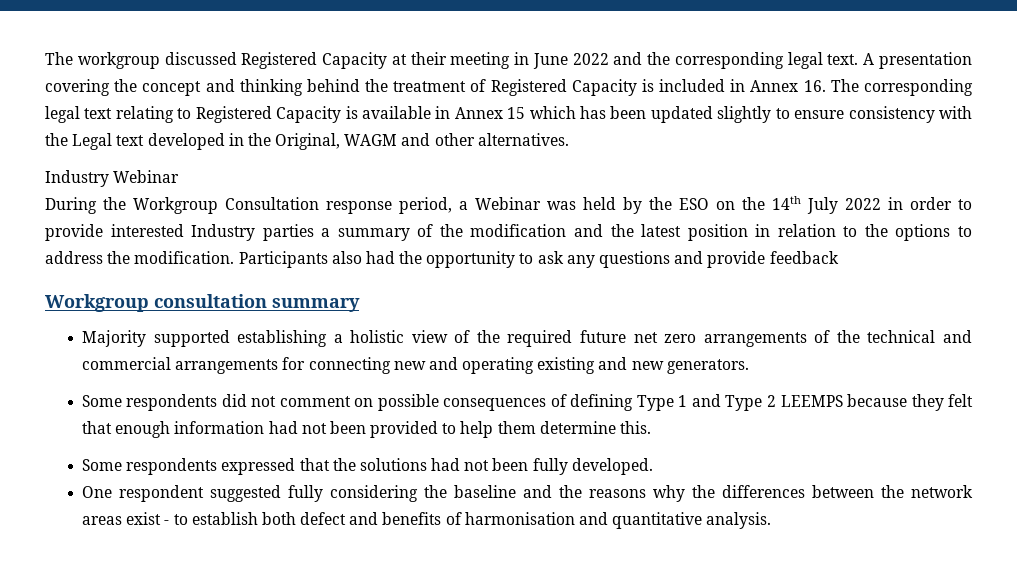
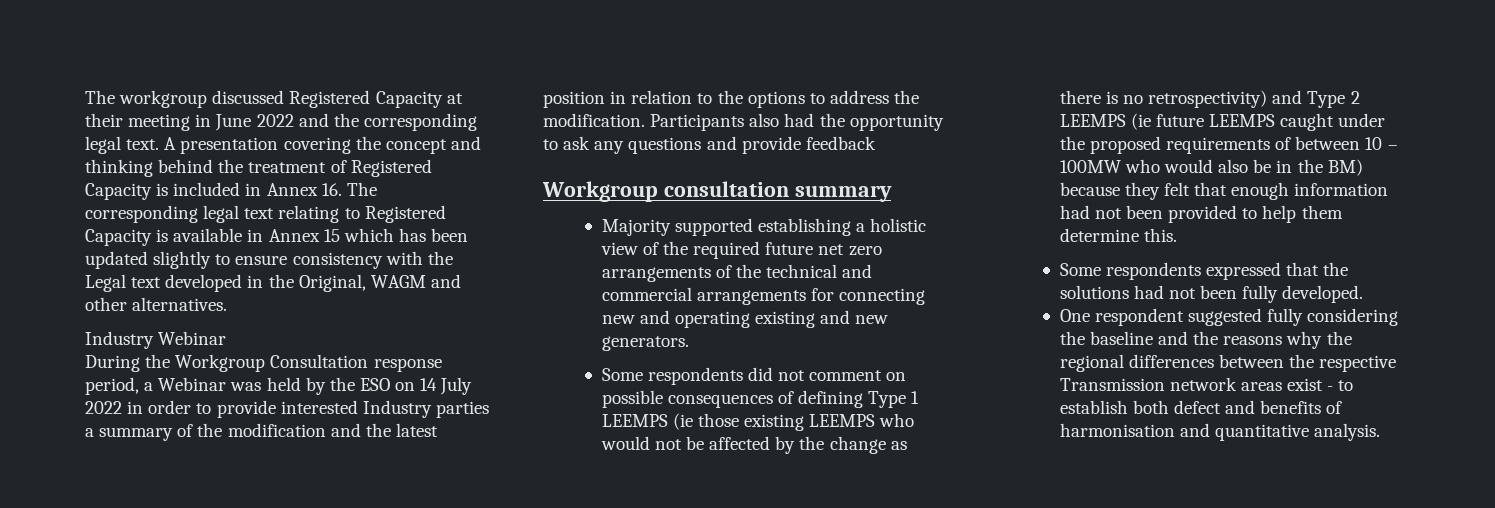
[742,196,801,210] the 14th -> [420,378,438,391] 14
[691,394,843,411] and Type 2 LEEMPS -> [601,413,915,431] [600,436,907,454] [1059,90,1360,108] [1059,113,1386,131] [1059,136,1398,154] [1059,159,1363,176] LEEMPS (ie those existing LEEMPS who would not be affected by the change as there is no retrospectivity) and Type 2 LEEMPS (ie future LEEMPS caught under the proposed requirements of between 10 – 100MW who would also be in the BM)
(715, 491) none -> [1059,354,1124,372] regional
(904, 491) none -> [1319,355,1397,372] [1059,378,1165,391] respective Transmission

